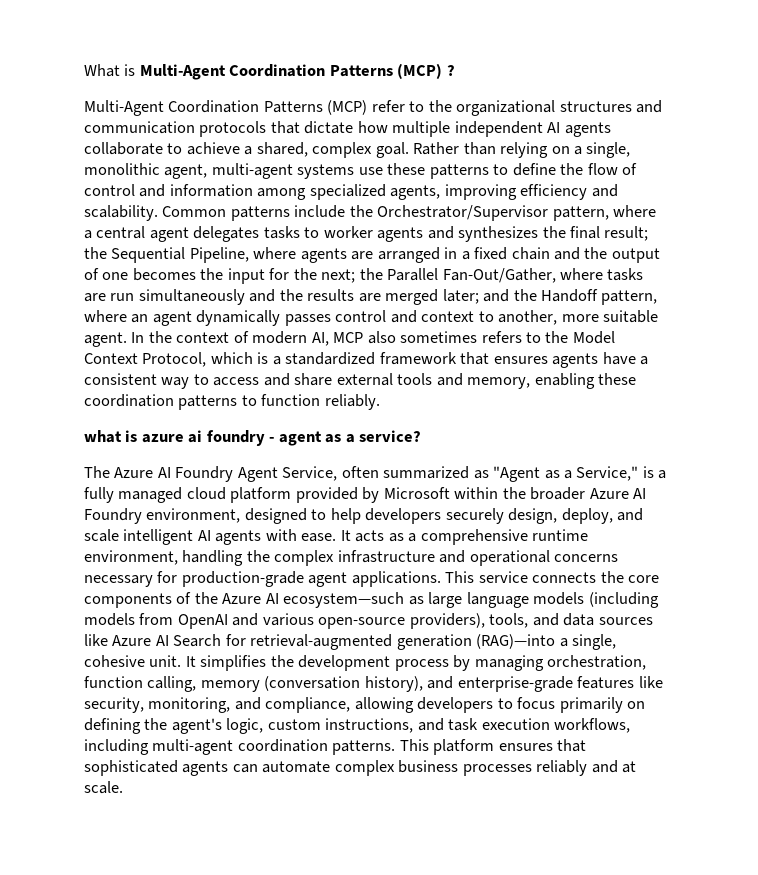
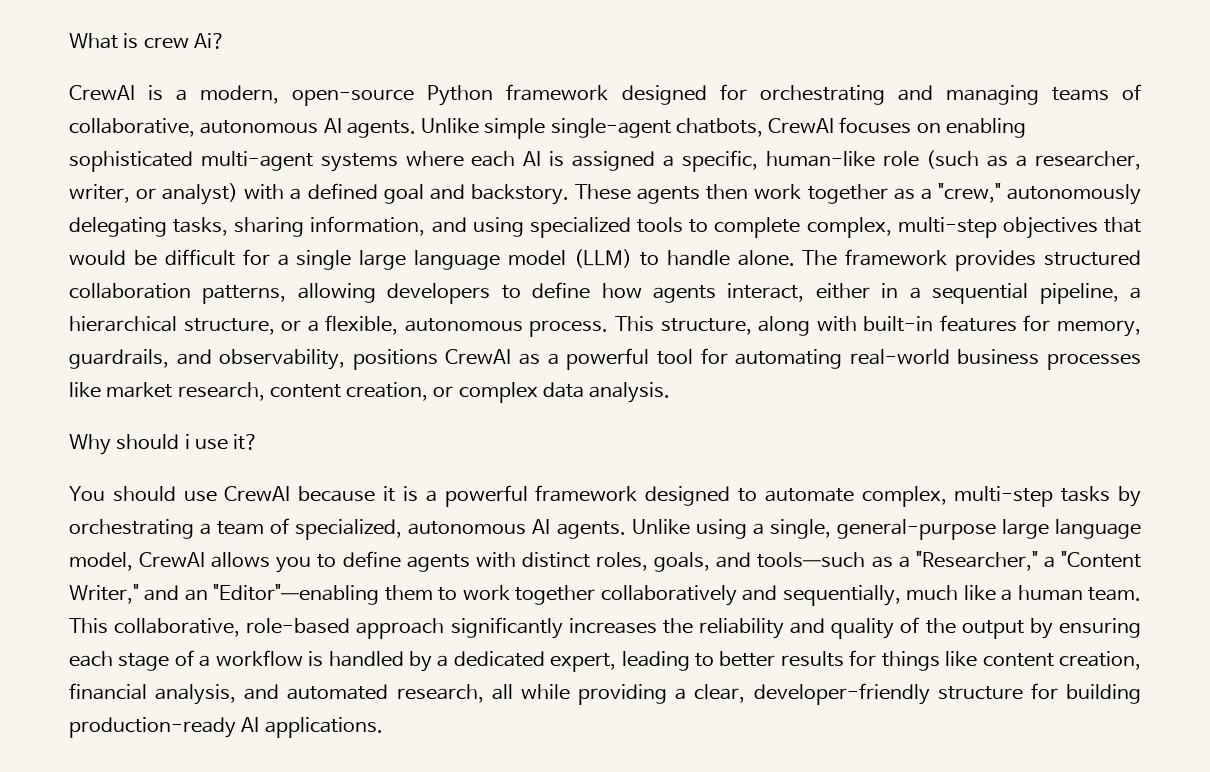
[139,63,455,80] [84,100,663,116] [84,121,611,137] [84,142,631,158] [84,163,638,179] [84,184,618,200] [84,205,657,221] [84,226,649,242] [84,247,660,263] [84,268,644,284] [84,289,658,305] [84,310,659,326] [84,331,615,347] [84,352,649,368] [84,373,637,389] [84,394,380,410] [84,430,422,446] [84,466,667,482] [84,487,647,503] [84,508,644,524] [84,529,589,545] [84,550,619,566] [84,571,660,587] [84,592,659,608] [84,613,653,629] [84,634,617,650] [84,655,647,671] [84,676,663,692] [84,697,646,713] [84,718,631,734] [84,739,587,755] [84,760,637,776] [84,781,123,794] Multi-Agent Coordination Patterns (MCP) ? // Multi-Agent Coordination Patterns (MCP) refer to the organizational structures and communication protocols that dictate how multiple independent AI agents collaborate to achieve a shared, complex goal. Rather than relying on a single, monolithic agent, multi-agent systems use these patterns to define the flow of control and information among specialized agents, improving efficiency and scalability. Common patterns include the Orchestrator/Supervisor pattern, where a central agent delegates tasks to worker agents and synthesizes the final result; the Sequential Pipeline, where agents are arranged in a fixed chain and the output of one becomes the input for the next; the Parallel Fan-Out/Gather, where tasks are run simultaneously and the results are merged later; and the Handoff pattern, where an agent dynamically passes control and context to another, more suitable agent. In the context of modern AI, MCP also sometimes refers to the Model Context Protocol, which is a standardized framework that ensures agents have a consistent way to access and share external tools and memory, enabling these coordination patterns to function reliably. // what is azure ai foundry - agent as a service? // The Azure AI Foundry Agent Service, often summarized as "Agent as a Service," is a fully managed cloud platform provided by Microsoft within the broader Azure AI Foundry environment, designed to help developers securely design, deploy, and scale intelligent AI agents with ease. It acts as a comprehensive runtime environment, handling the complex infrastructure and operational concerns necessary for production-grade agent applications. This service connects the core components of the Azure AI ecosystem—such as large language models (including models from OpenAI and various open-source providers), tools, and data sources like Azure AI Search for retrieval-augmented generation (RAG)—into a single, cohesive unit. It simplifies the development process by managing orchestration, function calling, memory (conversation history), and enterprise-grade features like security, monitoring, and compliance, allowing developers to focus primarily on defining the agent's logic, custom instructions, and task execution workflows, including multi-agent coordination patterns. This platform ensures that sophisticated agents can automate complex business processes reliably and at scale. -> [143,33,225,49] [69,84,1141,106] [69,117,1026,139] [69,150,1141,172] [69,183,1142,205] [69,216,1141,239] [69,249,1141,271] [69,282,1141,304] [69,315,1141,337] [69,348,1141,370] [69,382,671,403] [69,434,259,455] [69,485,1141,507] [69,518,1142,540] [69,551,1142,573] [69,584,1142,606] [69,617,1141,639] [69,650,1141,672] [69,683,1141,705] [69,717,383,738] crew Ai? // CrewAI is a modern, open-source Python framework designed for orchestrating and managing teams of collaborative, autonomous AI agents. Unlike simple single-agent chatbots, CrewAI focuses on enabling sophisticated multi-agent systems where each AI is assigned a specific, human-like role (such as a researcher, writer, or analyst) with a defined goal and backstory. These agents then work together as a "crew," autonomously delegating tasks, sharing information, and using specialized tools to complete complex, multi-step objectives that would be difficult for a single large language model (LLM) to handle alone. The framework provides structured collaboration patterns, allowing developers to define how agents interact, either in a sequential pipeline, a hierarchical structure, or a flexible, autonomous process. This structure, along with built-in features for memory, guardrails, and observability, positions CrewAI as a powerful tool for automating real-world business processes like market research, content creation, or complex data analysis. // Why should i use it? // You should use CrewAI because it is a powerful framework designed to automate complex, multi-step tasks by orchestrating a team of specialized, autonomous AI agents. Unlike using a single, general-purpose large language model, CrewAI allows you to define agents with distinct roles, goals, and tools—such as a "Researcher," a "Content Writer," and an "Editor"—enabling them to work together collaboratively and sequentially, much like a human team. This collaborative, role-based approach significantly increases the reliability and quality of the output by ensuring each stage of a workflow is handled by a dedicated expert, leading to better results for things like content creation, financial analysis, and automated research, all while providing a clear, developer-friendly structure for building production-ready AI applications.

